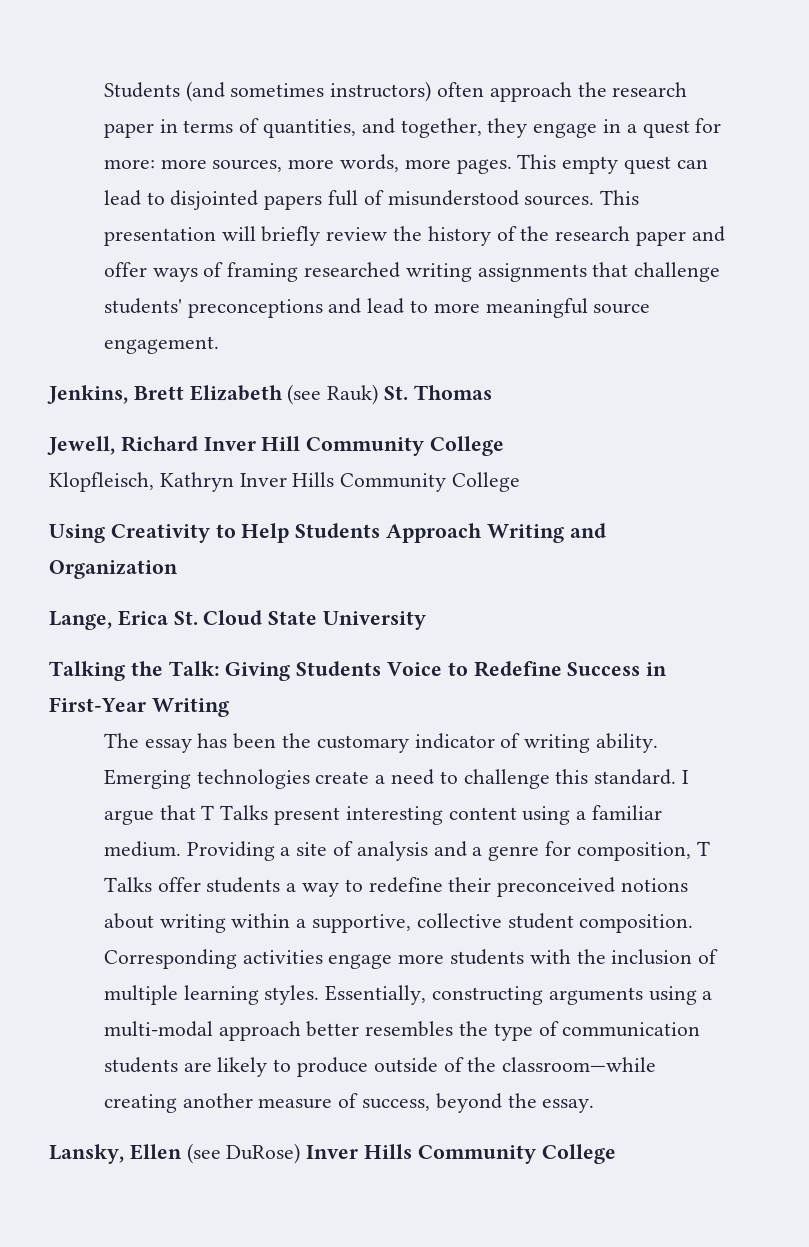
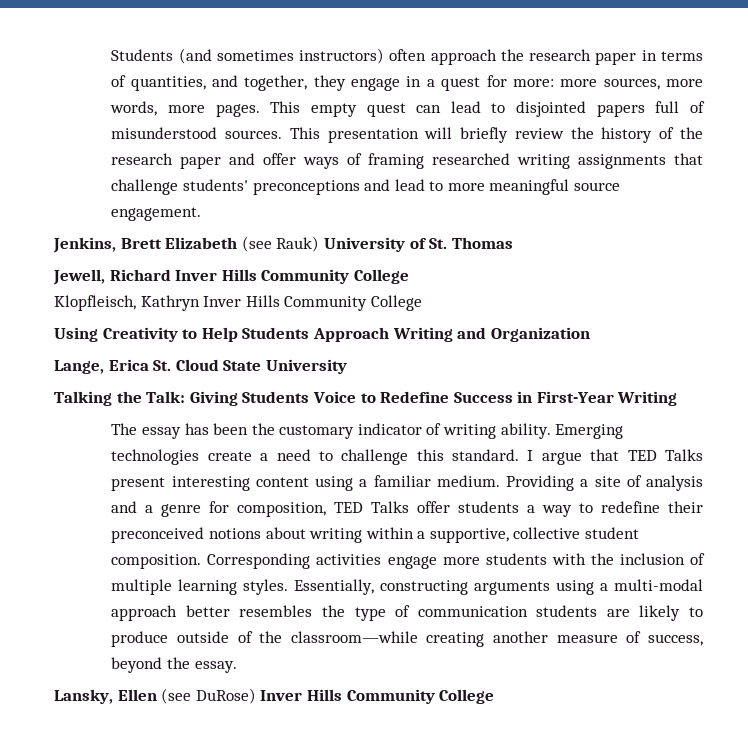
(379, 394) none -> [323,237,427,252] University of
[261,436,301,451] Hill -> [221,269,257,281] Hills
[201,805,215,820] T -> [627,450,657,461] TED
[696,841,710,856] T -> [334,502,364,513] TED

